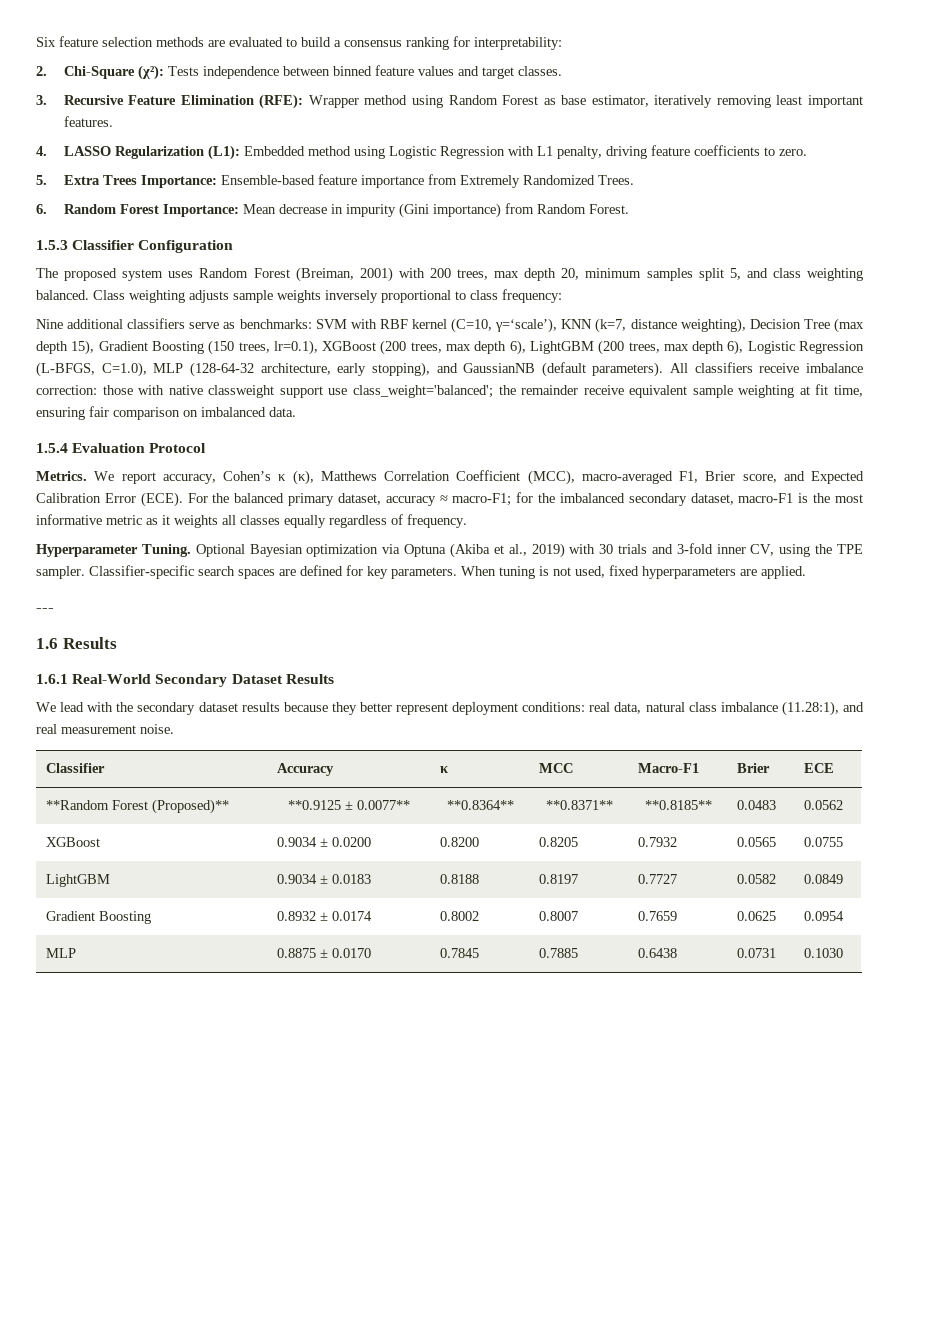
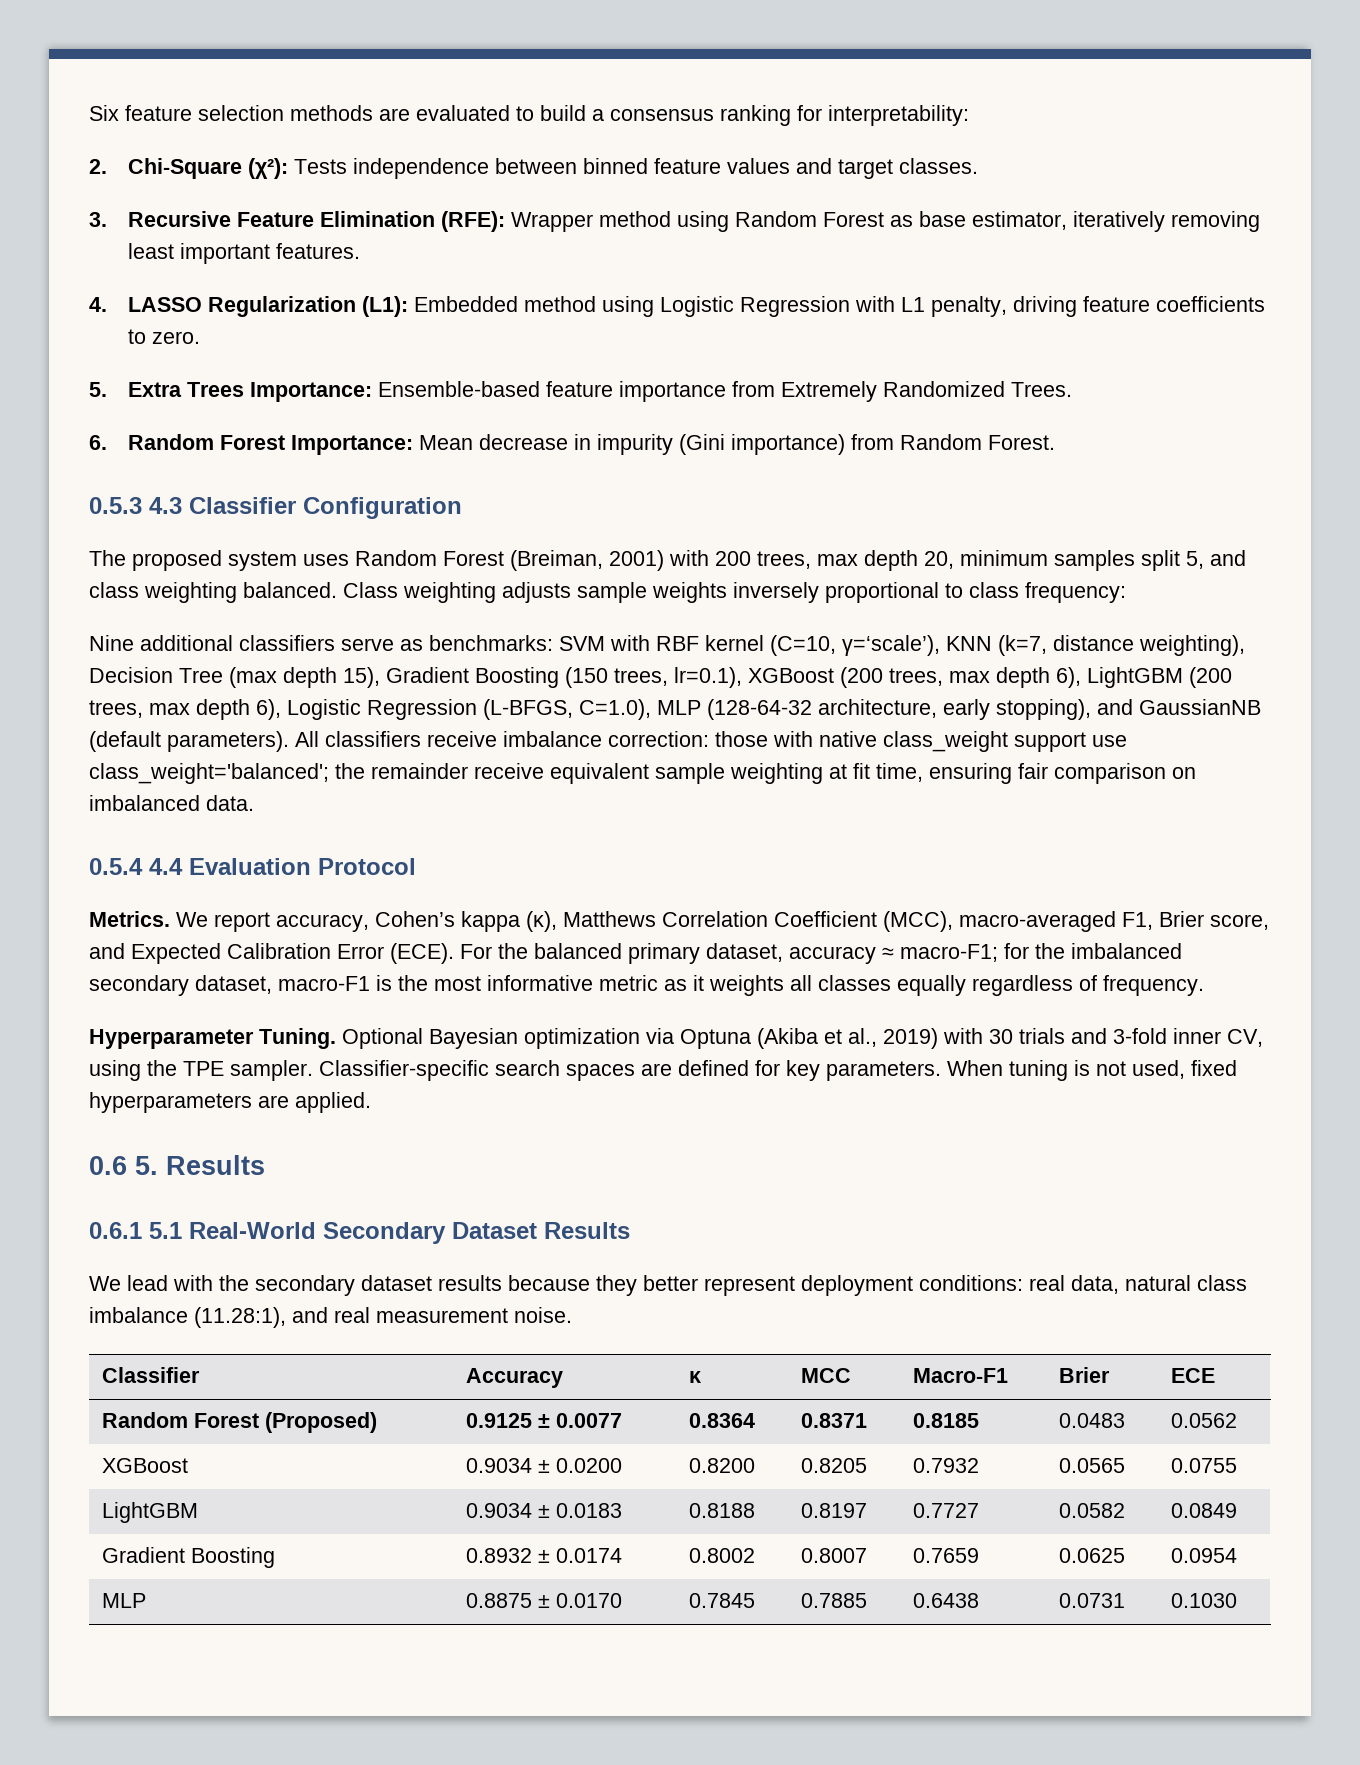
[36,240,68,250] 1.5.3 -> [89,497,182,514] 0.5.3 4.3
[208,385,275,398] classweight -> [883,731,1008,752] class_weight
[36,443,68,453] 1.5.4 -> [89,858,183,875] 0.5.4 4.4
[278,474,287,481] κ -> [461,911,520,932] kappa
[36,608,54,613] [36,637,117,649] [36,674,68,684] --- // 1.6 Results // 1.6.1 -> [89,1155,265,1175] [89,1222,182,1239] 0.6 5. Results // 0.6.1 5.1
[45,799,229,814] [288,800,411,810] [446,800,514,810] [545,800,613,810] [644,800,712,810] **Random Forest (Proposed)** | **0.9125 ± 0.0077** | **0.8364** | **0.8371** | **0.8185** -> [102,1412,378,1433] [466,1413,623,1428] [689,1413,756,1428] [801,1413,868,1428] [913,1413,980,1428] Random Forest (Proposed) | 0.9125 ± 0.0077 | 0.8364 | 0.8371 | 0.8185

